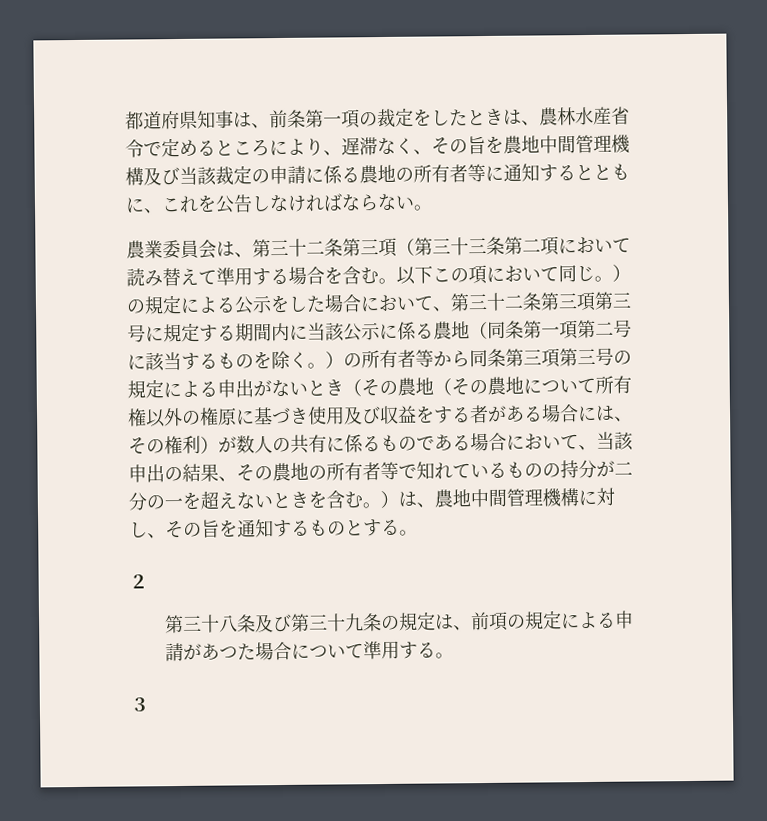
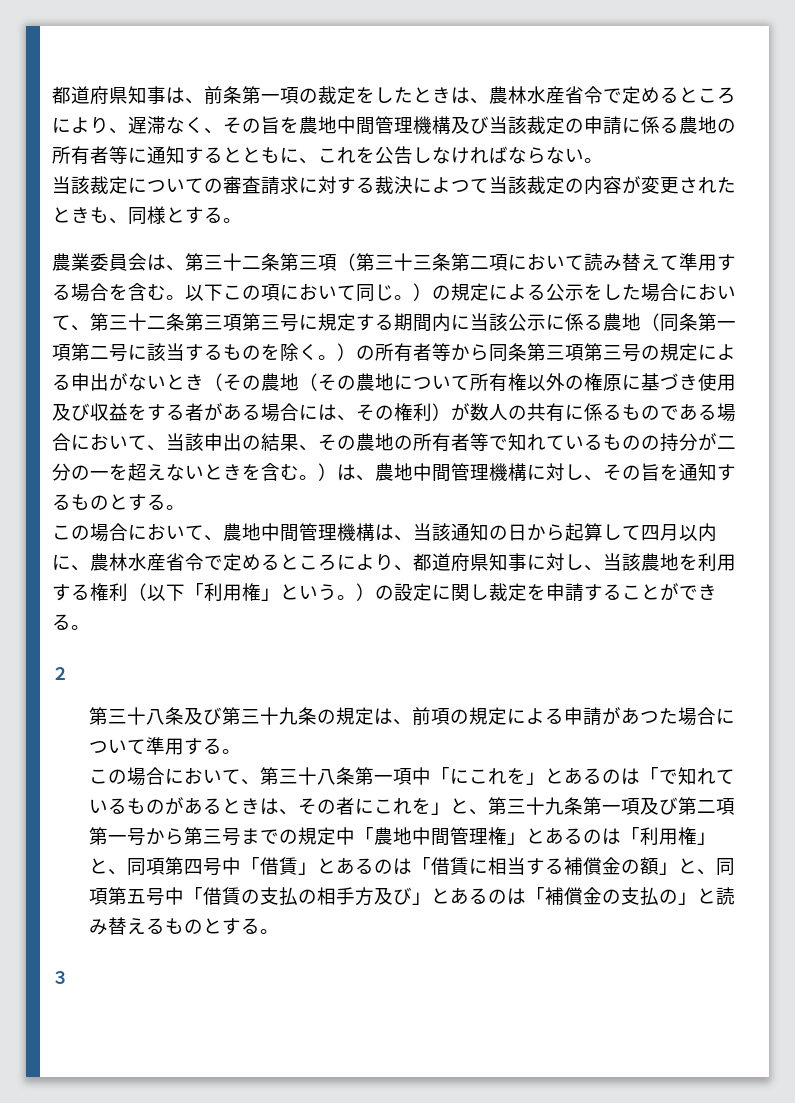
(433, 207) none -> [52,176,736,195] [52,206,242,225] // 当該裁定についての審査請求に対する裁決によつて当該裁定の内容が変更されたときも、同様とする。
(418, 532) none -> [52,523,717,542] [52,553,736,572] [52,583,717,602] [52,614,90,630] // この場合において、農地中間管理機構は、当該通知の日から起算して四月以内に、農林水産省令で定めるところにより、都道府県知事に対し、当該農地を利用する権利（以下「利用権」という。）の設定に関し裁定を申請することができる。
(454, 655) none -> [88,767,735,786] [88,797,735,815] [88,827,716,846] [88,857,735,876] [88,887,735,906] [88,917,279,935] // この場合において、第三十八条第一項中「にこれを」とあるのは「で知れているものがあるときは、その者にこれを」と、第三十九条第一項及び第二項第一号から第三号までの規定中「農地中間管理権」とあるのは「利用権」と、同項第四号中「借賃」とあるのは「借賃に相当する補償金の額」と、同項第五号中「借賃の支払の相手方及び」とあるのは「補償金の支払の」と読み替えるものとする。

